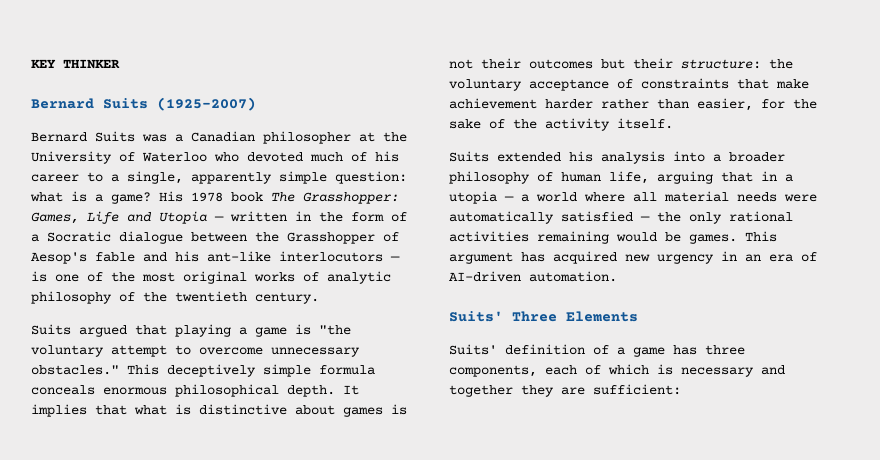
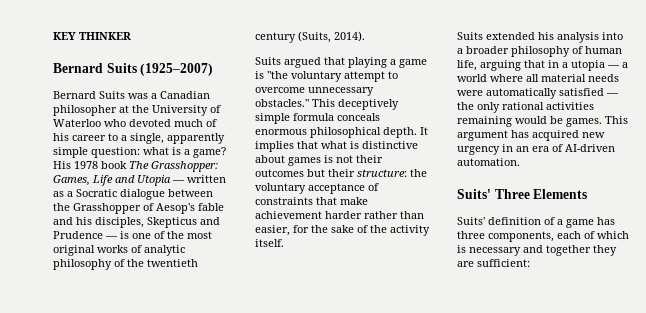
[295,211,407,222] in the form of -> [53,191,64,197] as
[207,251,383,262] ant-like interlocutors -> [95,217,220,228] [53,231,103,239] disciples, Skepticus and Prudence
[255,292,319,304] century. -> [255,31,365,43] century (Suits, 2014).

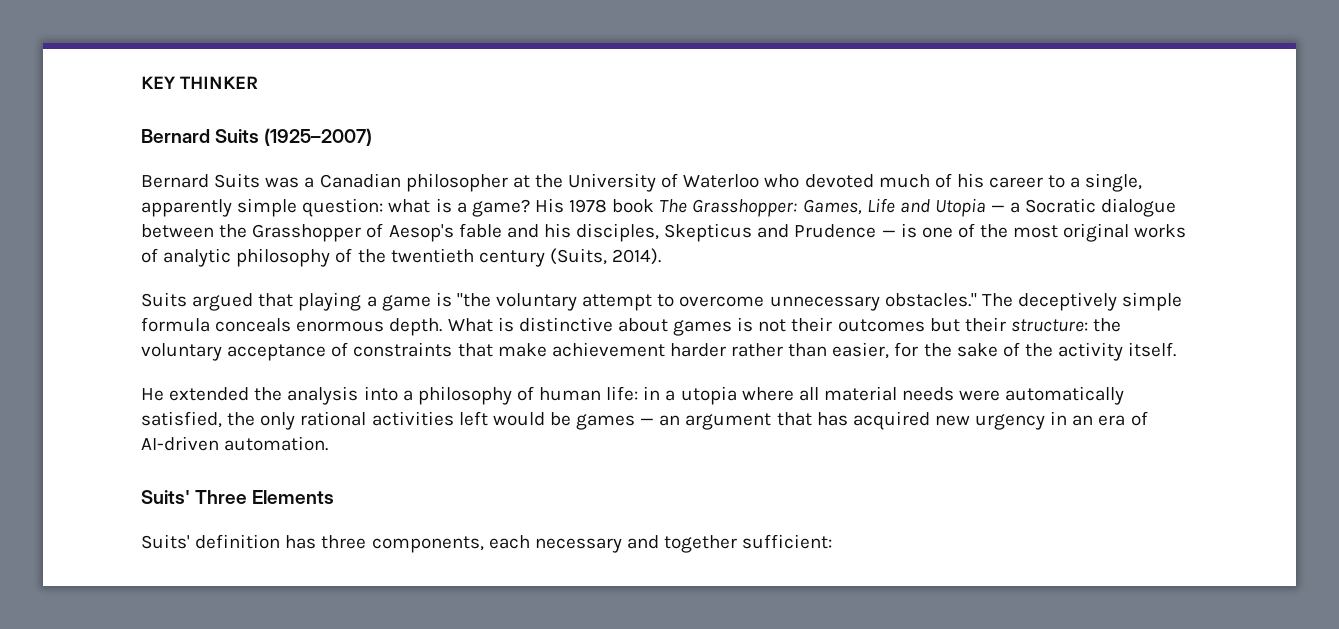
[187,175,226,183] [53,191,64,197] written as -> (1006, 208) none
[312,99,335,107] This -> [981,293,1013,307] The
[310,127,428,138] [255,141,347,152] philosophical depth. It implies that what -> [389,318,493,336] depth. What
[457,32,554,40] Suits extended his -> [141,387,283,401] He extended the
[466,46,509,54] broader -> (413, 395) none
[457,60,628,71] [457,74,487,82] life, arguing that in a utopia — a world -> [606,386,737,405] life: in a utopia
[559,88,619,96] satisfied — -> [141,411,222,428] satisfied,
[457,116,512,127] remaining -> [458,411,488,426] left
[566,116,628,127] [457,130,508,141] games. This argument -> [576,412,812,430] games — an argument that
[544,217,594,228] of a game -> (281, 541) none
[584,231,629,239] [457,245,466,253] of which is -> (530, 542) none
[593,245,617,256] [457,261,474,267] they are -> (738, 544) none

